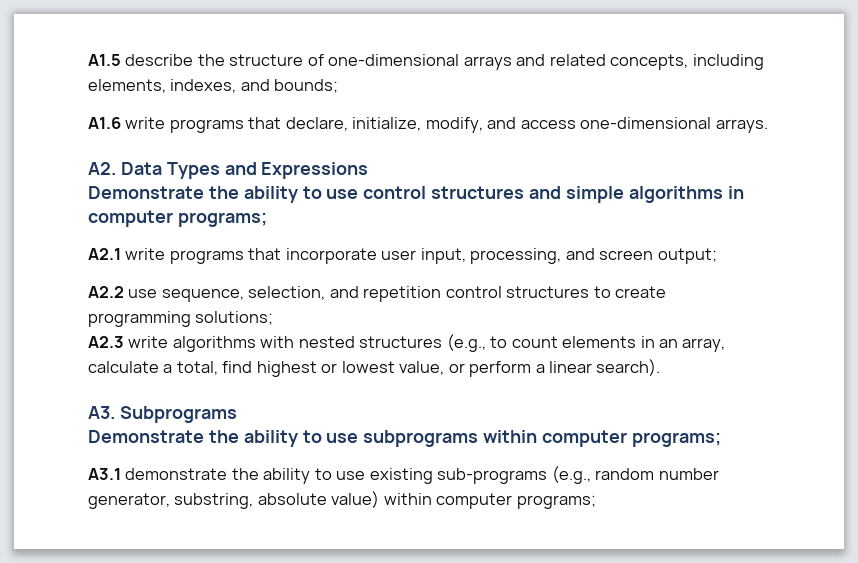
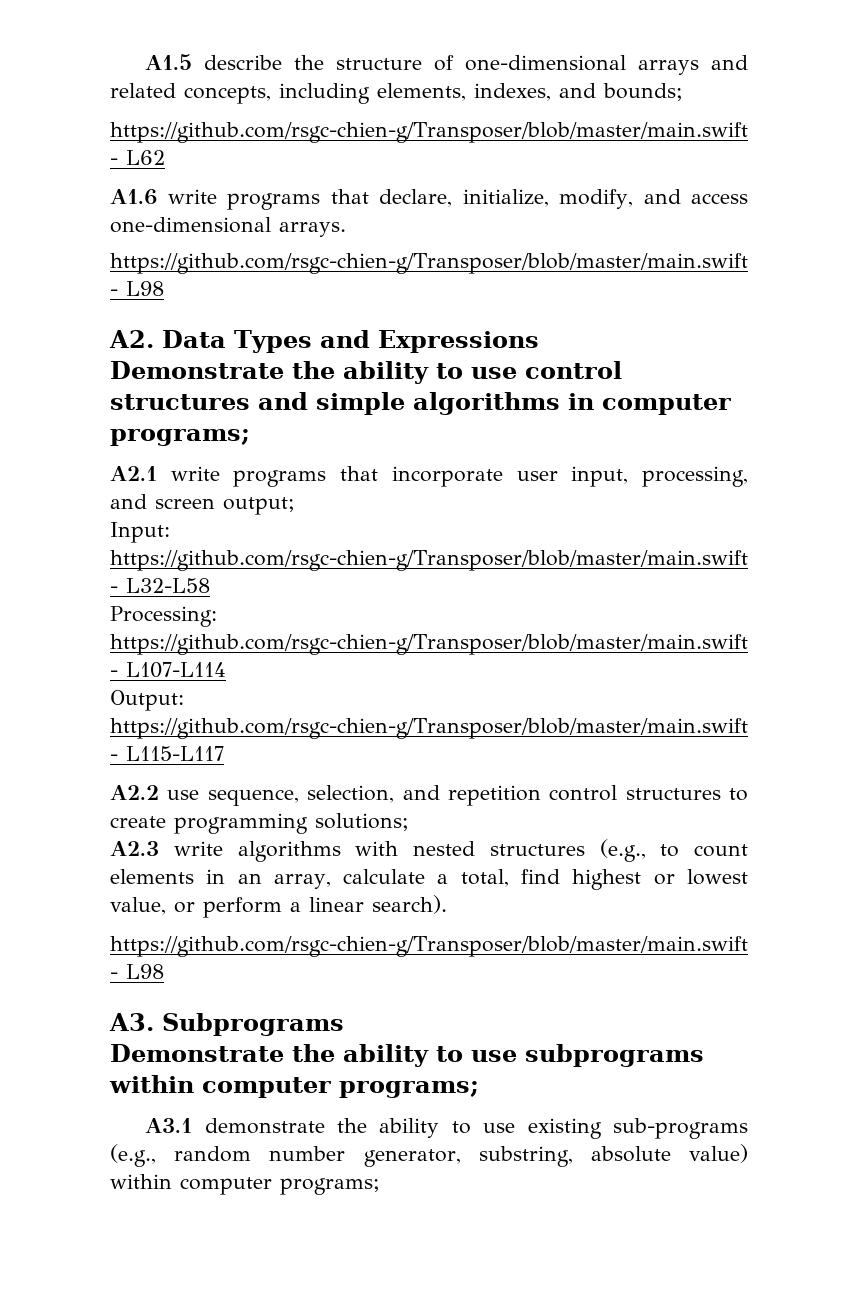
(339, 86) none -> [110,122,748,143] [110,150,165,165] // https://github.com/rsgc-chien-g/Transposer/blob/master/main.swift - L62
(768, 126) none -> [110,253,748,274] [110,281,164,296] // https://github.com/rsgc-chien-g/Transposer/blob/master/main.swift - L98
(717, 256) none -> [110,522,170,543] [110,550,748,571] [110,578,210,593] [110,606,217,627] [110,634,748,655] [110,662,226,678] [110,690,184,711] [110,718,748,739] [110,746,224,761] // Input: https://github.com/rsgc-chien-g/Transposer/blob/master/main.swift - L32-L58 // Processing: https://github.com/rsgc-chien-g/Transposer/blob/master/main.swift - L107-L114 // Output: https://github.com/rsgc-chien-g/Transposer/blob/master/main.swift - L115-L117
(661, 367) none -> [110,936,748,957] [110,964,164,979] // https://github.com/rsgc-chien-g/Transposer/blob/master/main.swift - L98

